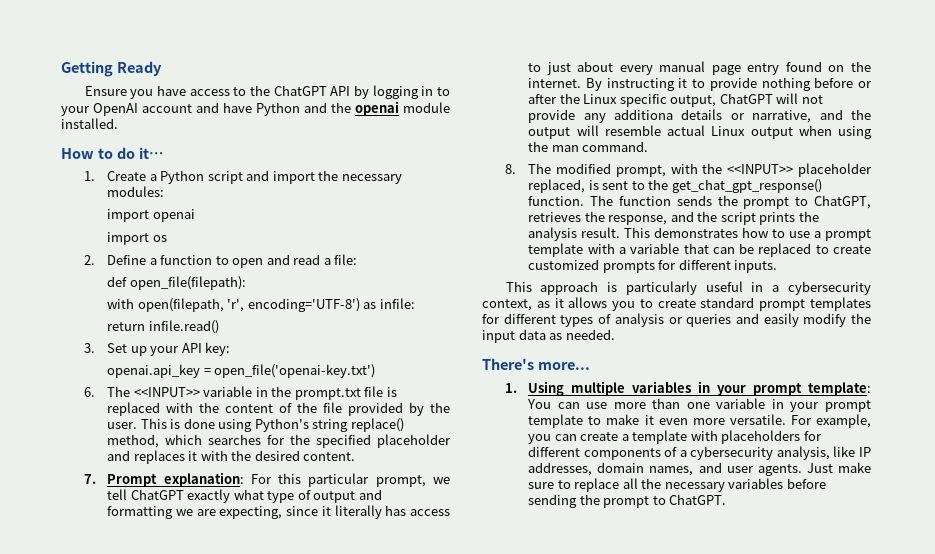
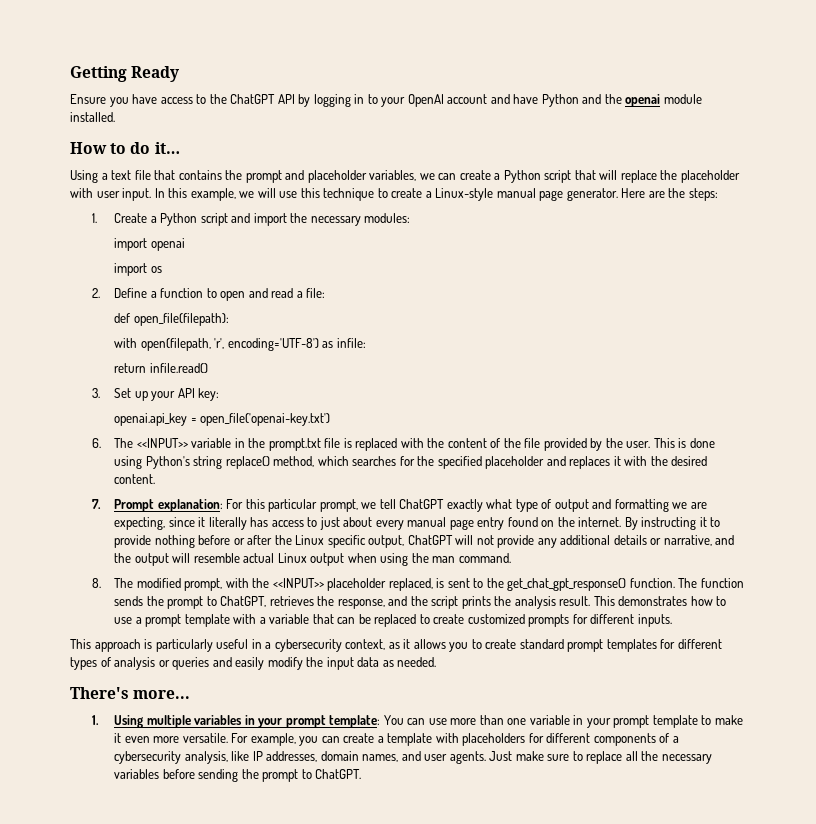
(164, 153) none -> [70,170,740,183] [70,188,718,201] // Using a text file that contains the prompt and placeholder variables, we can create a Python script that will replace the placeholder with user input. In this example, we will use this technique to create a Linux-style manual page generator. Here are the steps:
[614,109,674,120] additiona -> [560,535,611,545] additional

